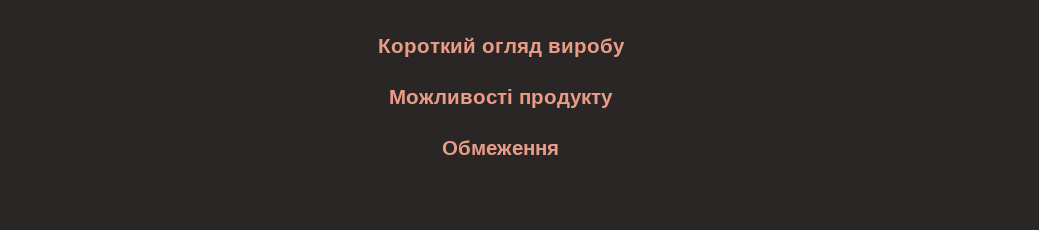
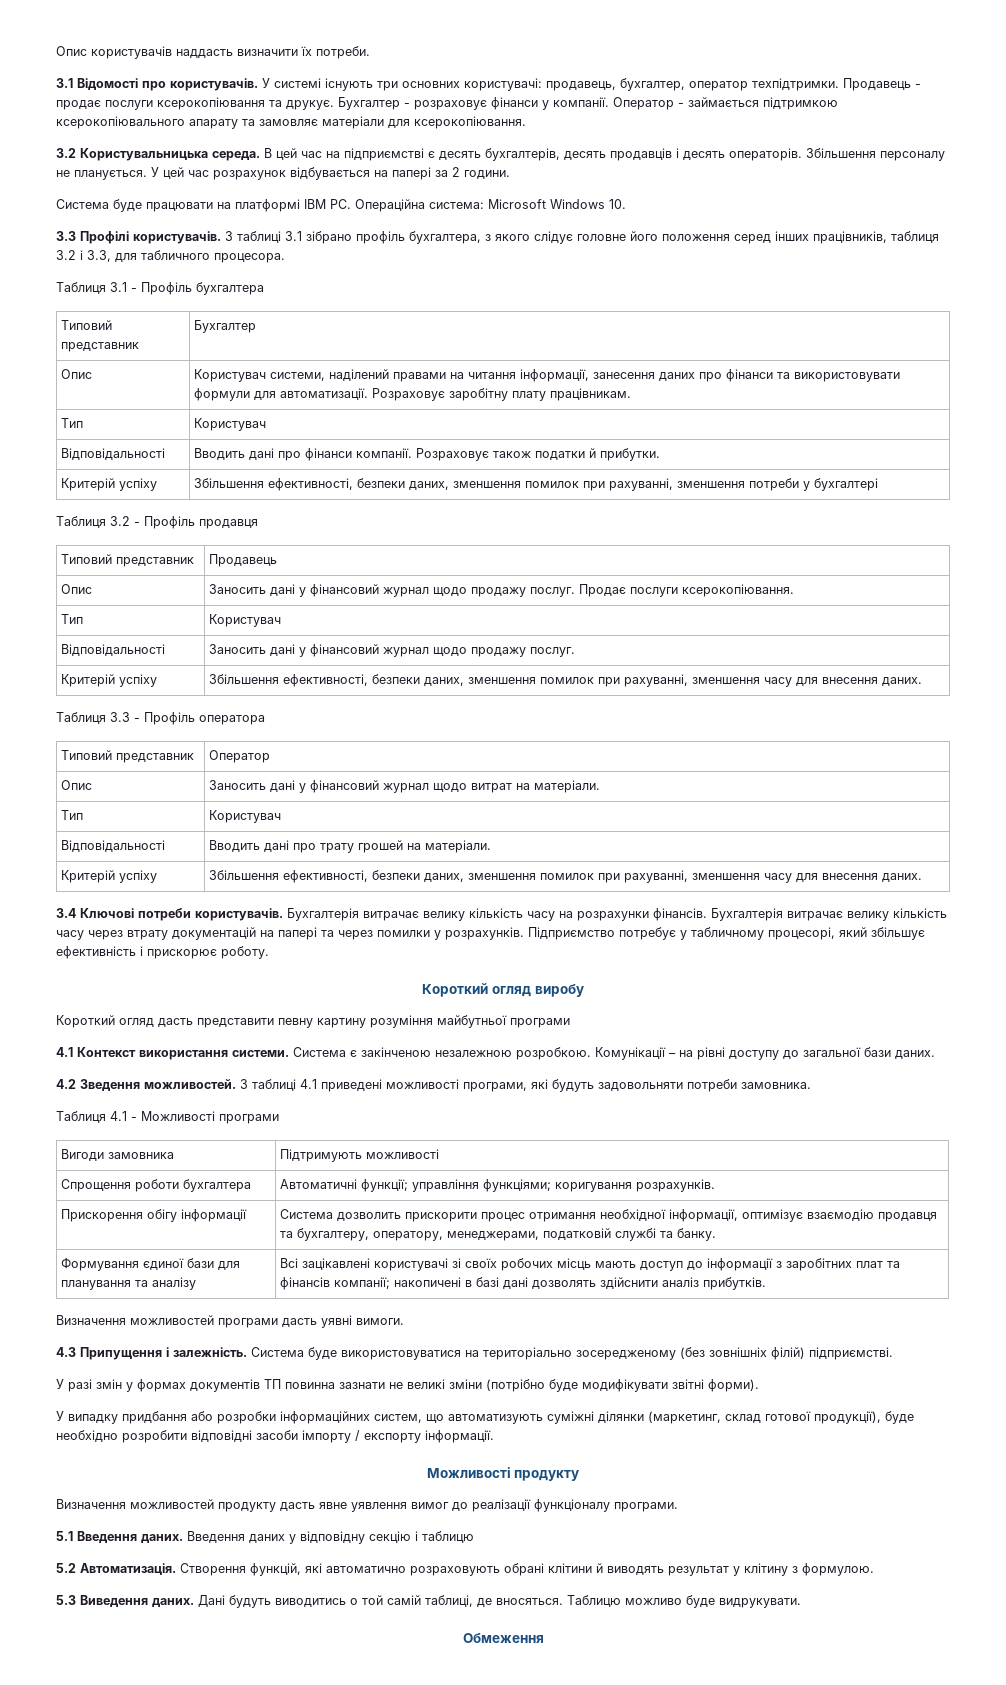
[377,37,625,57] [389,89,613,108] Короткий огляд виробу // Можливості продукту -> [56,46,370,59] [56,78,921,91] [56,97,838,110] [56,116,526,129] [56,148,945,161] [56,167,510,180] [56,199,626,212] [56,231,939,244] [56,250,285,263] [56,282,264,295] [61,320,113,330] [61,342,140,352] [194,320,257,333] [61,369,93,379] [194,369,901,382] [194,388,632,401] [61,418,84,428] [194,418,267,431] [61,448,166,460] [194,448,661,461] [61,478,158,491] [194,478,879,491] [56,516,258,529] [61,554,195,567] [209,554,278,567] [61,584,93,594] [209,584,795,597] [61,614,84,624] [209,614,282,627] [61,644,166,656] [209,644,576,657] [61,674,158,687] [209,674,923,687] [56,712,265,725] [61,750,195,763] [209,750,271,763] [61,780,93,790] [209,780,601,793] [61,810,84,820] [209,810,282,823] [61,840,166,852] [209,840,492,853] [61,870,158,883] [209,870,923,883] [56,908,947,921] [56,927,925,940] [56,946,269,959] [422,983,584,997] [56,1015,570,1028] [56,1047,935,1060] [56,1079,811,1092] [56,1111,279,1124] [61,1149,175,1161] [280,1149,440,1162] [61,1179,252,1192] [280,1179,716,1192] [61,1209,248,1222] [280,1209,938,1222] [280,1228,717,1241] [61,1258,241,1271] [61,1277,197,1290] [280,1258,901,1271] [280,1277,767,1290] [56,1315,404,1328] [56,1347,893,1360] [56,1379,759,1392] [56,1411,914,1424] [56,1430,494,1443] [426,1467,580,1481] [56,1499,678,1512] [56,1531,474,1544] [56,1563,874,1576] [56,1595,801,1608] Опис користувачів наддасть визначити їх потреби. // 3.1 Відомості про користувачів. У системі існують три основних користувачі: продавець, бухгалтер, оператор техпідтримки. Продавець - продає послуги ксерокопіювання та друкує. Бухгалтер - розраховує фінанси у компанії. Оператор - займається підтримкою ксерокопіювального апарату та замовляє матеріали для ксерокопіювання. // 3.2 Користувальницька середа. В цей час на підприємстві є десять бухгалтерів, десять продавців і десять операторів. Збільшення персоналу не планується. У цей час розрахунок відбувається на папері за 2 години. // Система буде працювати на платформі IBM PC. Операційна система: Microsoft Windows 10. // 3.3 Профілі користувачів. З таблиці 3.1 зібрано профіль бухгалтера, з якого слідує головне його положення серед інших працівників, таблиця 3.2 і 3.3, для табличного процесора. // Таблиця 3.1 - Профіль бухгалтера // Типовий представник | Бухгалтер // Опис | Користувач системи, наділений правами на читання інформації, занесення даних про фінанси та використовувати формули для автоматизації. Розраховує заробітну плату працівникам. // Тип | Користувач // Відповідальності | Вводить дані про фінанси компанії. Розраховує також податки й прибутки. // Критерій успіху | Збільшення ефективності, безпеки даних, зменшення помилок при рахуванні, зменшення потреби у бухгалтері // Таблиця 3.2 - Профіль продавця // Типовий представник | Продавець // Опис | Заносить дані у фінансовий журнал щодо продажу послуг. Продає послуги ксерокопіювання. // Тип | Користувач // Відповідальності | Заносить дані у фінансовий журнал щодо продажу послуг. // Критерій успіху | Збільшення ефективності, безпеки даних, зменшення помилок при рахуванні, зменшення часу для внесення даних. // Таблиця 3.3 - Профіль оператора // Типовий представник | Оператор // Опис | Заносить дані у фінансовий журнал щодо витрат на матеріали. // Тип | Користувач // Відповідальності | Вводить дані про трату грошей на матеріали. // Критерій успіху | Збільшення ефективності, безпеки даних, зменшення помилок при рахуванні, зменшення часу для внесення даних. // 3.4 Ключові потреби користувачів. Бухгалтерія витрачає велику кількість часу на розрахунки фінансів. Бухгалтерія витрачає велику кількість часу через втрату документацій на папері та через помилки у розрахунків. Підприємство потребує у табличному процесорі, який збільшує ефективність і прискорює роботу. // Короткий огляд виробу // Короткий огляд дасть представити певну картину розуміння майбутньої програми // 4.1 Контекст використання системи. Система є закінченою незалежною розробкою. Комунікації – на рівні доступу до загальної бази даних. // 4.2 Зведення можливостей. З таблиці 4.1 приведені можливості програми, які будуть задовольняти потреби замовника. // Таблиця 4.1 - Можливості програми // Вигоди замовника | Підтримують можливості // Спрощення роботи бухгалтера | Автоматичні функції; управління функціями; коригування розрахунків. // Прискорення обігу інформації | Система дозволить прискорити процес отримання необхідної інформації, оптимізує взаємодію продавця та бухгалтеру, оператору, менеджерами, податковій службі та банку. // Формування єдиної бази для планування та аналізу | Всі зацікавлені користувачі зі своїх робочих місць мають доступ до інформації з заробітних плат та фінансів компанії; накопичені в базі дані дозволять здійснити аналіз прибутків. // Визначення можливостей програми дасть уявні вимоги. // 4.3 Припущення і залежність. Система буде використовуватися на територіально зосередженому (без зовнішніх філій) підприємстві. // У разі змін у формах документів ТП повинна зазнати не великі зміни (потрібно буде модифікувати звітні форми). // У випадку придбання або розробки інформаційних систем, що автоматизують суміжні ділянки (маркетинг, склад готової продукції), буде необхідно розробити відповідні засоби імпорту / експорту інформації. // Можливості продукту // Визначення можливостей продукту дасть явне уявлення вимог до реалізації функціоналу програми. // 5.1 Введення даних. Введення даних у відповідну секцію і таблицю // 5.2 Автоматизація. Створення функцій, які автоматично розраховують обрані клітини й виводять результат у клітину з формулою. // 5.3 Виведення даних. Дані будуть виводитись о той самій таблиці, де вносяться. Таблицю можливо буде видрукувати.

